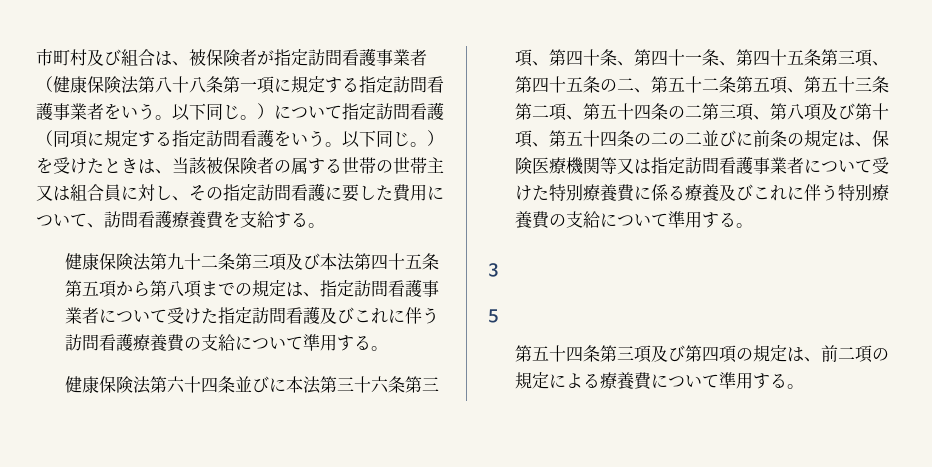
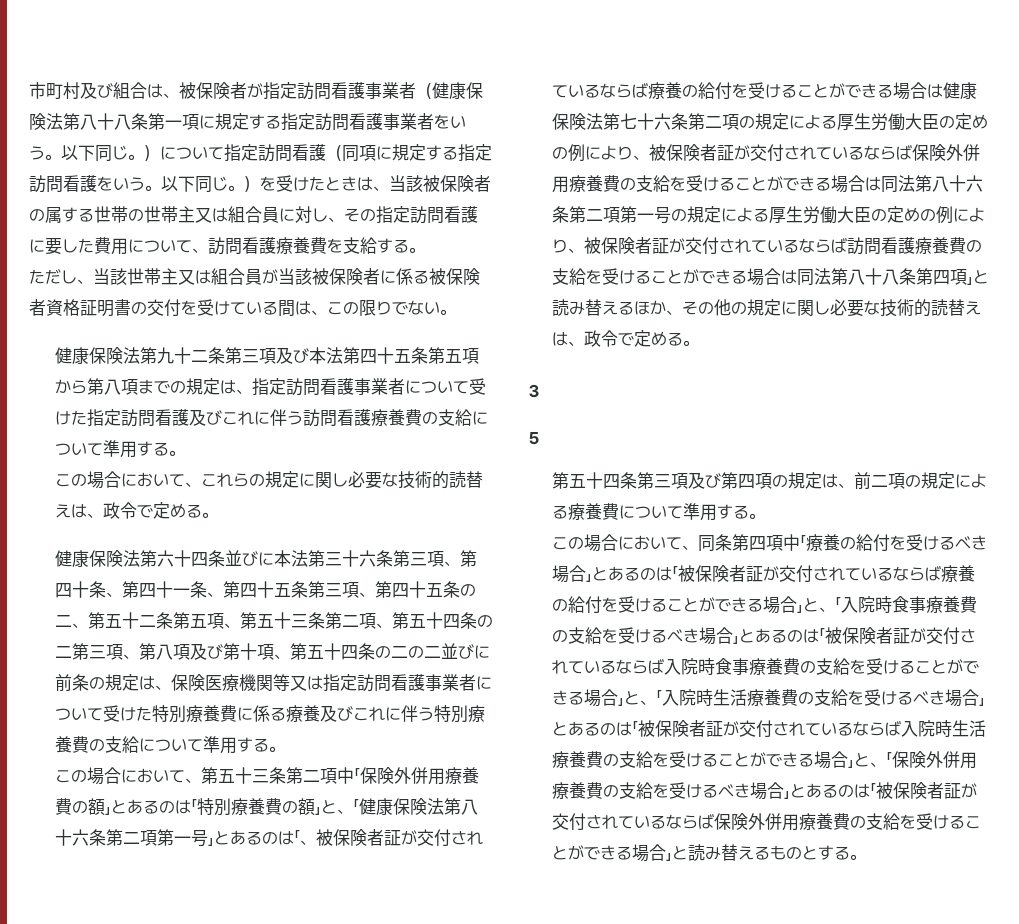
(325, 225) none -> [29,268,480,285] [29,299,456,317] // ただし、当該世帯主又は組合員が当該被保険者に係る被保険者資格証明書の交付を受けている間は、この限りでない。
(389, 348) none -> [54,471,483,489] [54,502,218,519] // この場合において、これらの規定に関し必要な技術的読替えは、政令で定める。
(754, 225) none -> [54,767,479,785] [54,798,478,816] [54,829,483,847] [551,82,977,100] [551,113,988,131] [551,144,980,162] [551,175,983,193] [551,206,985,224] [551,237,982,255] [551,268,989,286] [551,299,981,317] [551,330,699,347] // この場合において、第五十三条第二項中「保険外併用療養費の額」とあるのは「特別療養費の額」と、「健康保険法第八十六条第二項第一号」とあるのは「、被保険者証が交付されているならば療養の給付を受けることができる場合は健康保険法第七十六条第二項の規定による厚生労働大臣の定めの例により、被保険者証が交付されているならば保険外併用療養費の支給を受けることができる場合は同法第八十六条第二項第一号の規定による厚生労働大臣の定めの例により、被保険者証が交付されているならば訪問看護療養費の支給を受けることができる場合は同法第八十八条第四項」と読み替えるほか、その他の規定に関し必要な技術的読替えは、政令で定める。
(805, 386) none -> [551,534,987,552] [551,565,975,583] [551,596,977,614] [551,627,976,645] [551,658,979,675] [551,689,985,707] [551,720,986,738] [551,751,977,769] [551,782,977,800] [551,813,981,831] [551,844,866,862] // この場合において、同条第四項中「療養の給付を受けるべき場合」とあるのは「被保険者証が交付されているならば療養の給付を受けることができる場合」と、「入院時食事療養費の支給を受けるべき場合」とあるのは「被保険者証が交付されているならば入院時食事療養費の支給を受けることができる場合」と、「入院時生活療養費の支給を受けるべき場合」とあるのは「被保険者証が交付されているならば入院時生活療養費の支給を受けることができる場合」と、「保険外併用療養費の支給を受けるべき場合」とあるのは「被保険者証が交付されているならば保険外併用療養費の支給を受けることができる場合」と読み替えるものとする。

